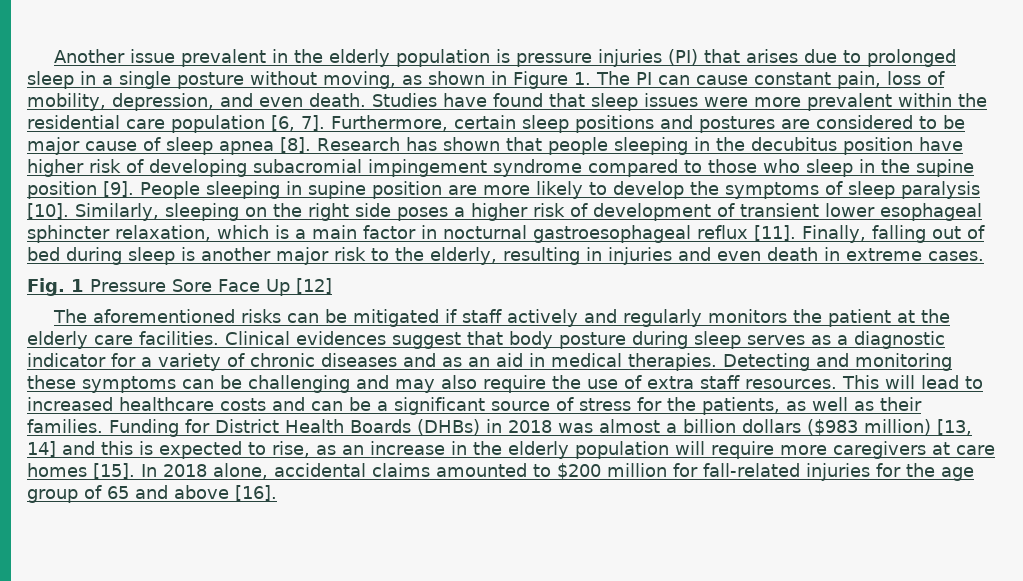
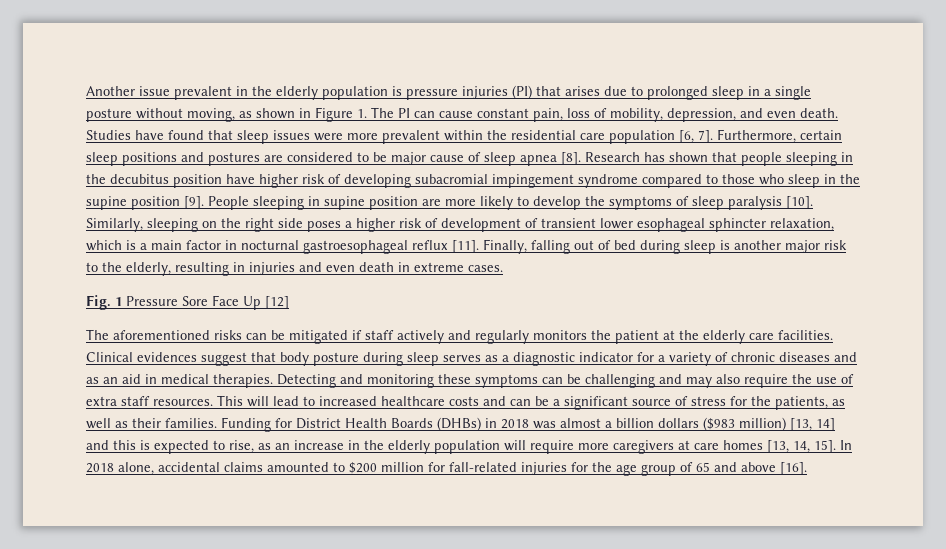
[93,463,135,479] [15]. -> [767,440,836,453] [13, 14, 15].

